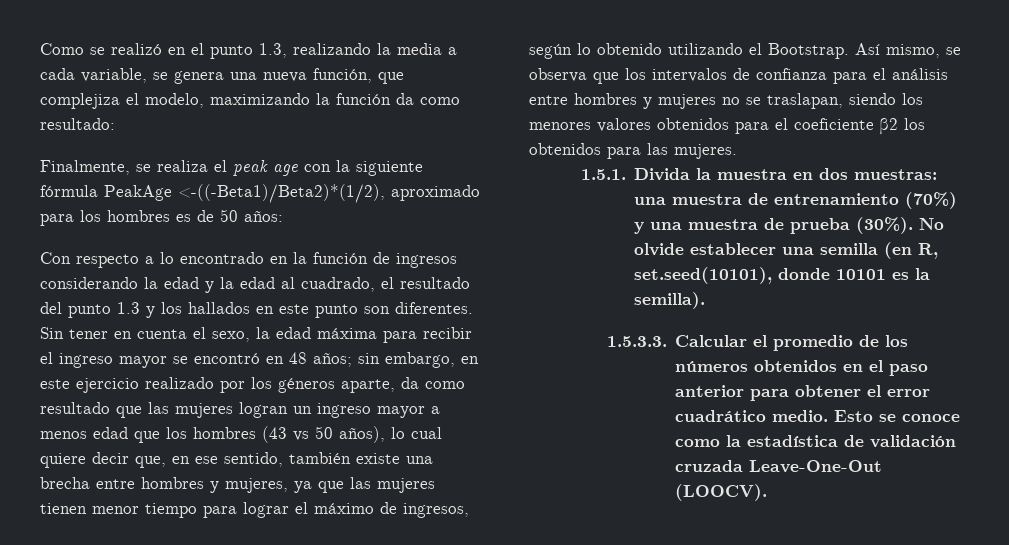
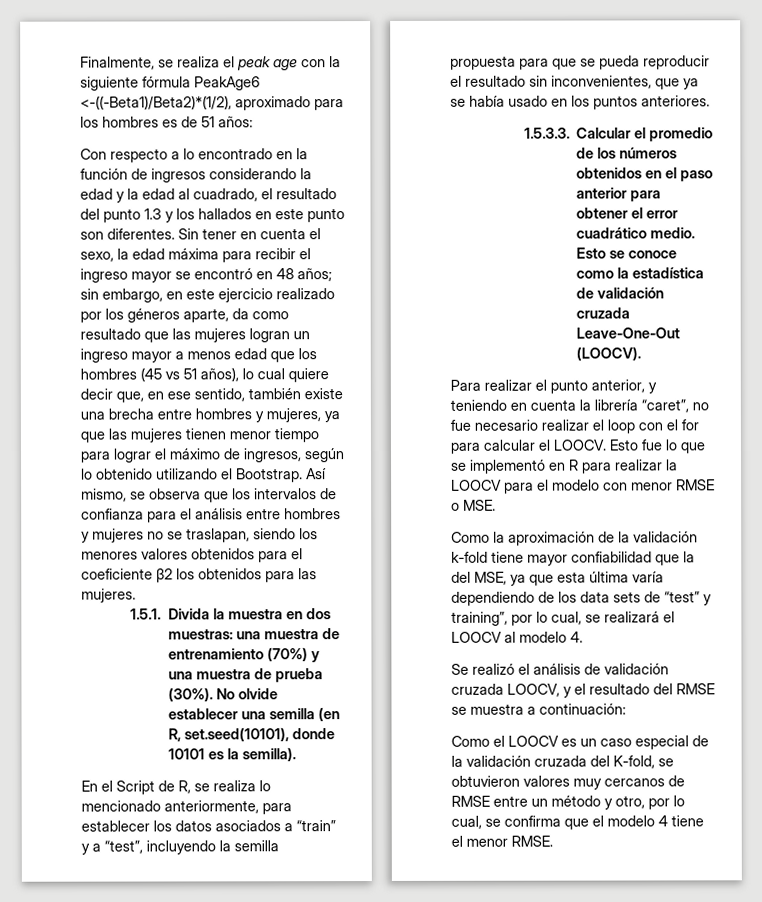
[40,43,457,59] [40,68,404,84] [40,93,460,109] [40,118,115,130] Como se realizó en el punto 1.3, realizando la media a cada variable, se genera una nueva función, que complejiza el modelo, maximizando la función da como resultado: // -> (80, 63) none
[104,185,172,201] PeakAge -> [194,76,260,91] PeakAge6
[220,209,238,222] 50 -> [201,116,215,128] 51
[262,426,333,443] (43 vs 50 -> [140,367,197,382] (45 vs 51
(706, 300) none -> [81,780,271,795] [81,800,292,815] [81,820,336,832] [81,840,279,855] [450,55,710,70] [450,75,699,90] [450,95,710,110] // En el Script de R, se realiza lo mencionado anteriormente, para establecer los datos asociados a “train” y a “test”, incluyendo la semilla propuesta para que se pueda reproducir el resultado sin inconvenientes, que ya se había usado en los puntos anteriores.
(767, 492) none -> [450,379,657,394] [450,399,709,413] [450,419,699,434] [450,439,706,454] [451,459,678,474] [451,479,715,494] [451,499,496,511] [451,531,698,546] [451,551,695,566] [451,571,664,586] [451,591,712,606] [451,611,675,626] [451,631,583,643] [451,663,669,675] [451,683,715,698] [451,703,626,715] [451,735,709,750] [451,755,674,769] [451,775,685,790] [451,795,685,810] [451,815,704,830] [451,835,553,847] // Para realizar el punto anterior, y teniendo en cuenta la librería “caret”, no fue necesario realizar el loop con el for para calcular el LOOCV. Esto fue lo que se implementó en R para realizar la LOOCV para el modelo con menor RMSE o MSE. // Como la aproximación de la validación k-fold tiene mayor confiabilidad que la del MSE, ya que esta última varía dependiendo de los data sets de “test” y training”, por lo cual, se realizará el LOOCV al modelo 4. // Se realizó el análisis de validación cruzada LOOCV, y el resultado del RMSE se muestra a continuación: // Como el LOOCV es un caso especial de la validación cruzada del K-fold, se obtuvieron valores muy cercanos de RMSE entre un método y otro, por lo cual, se confirma que el modelo 4 tiene el menor RMSE.

